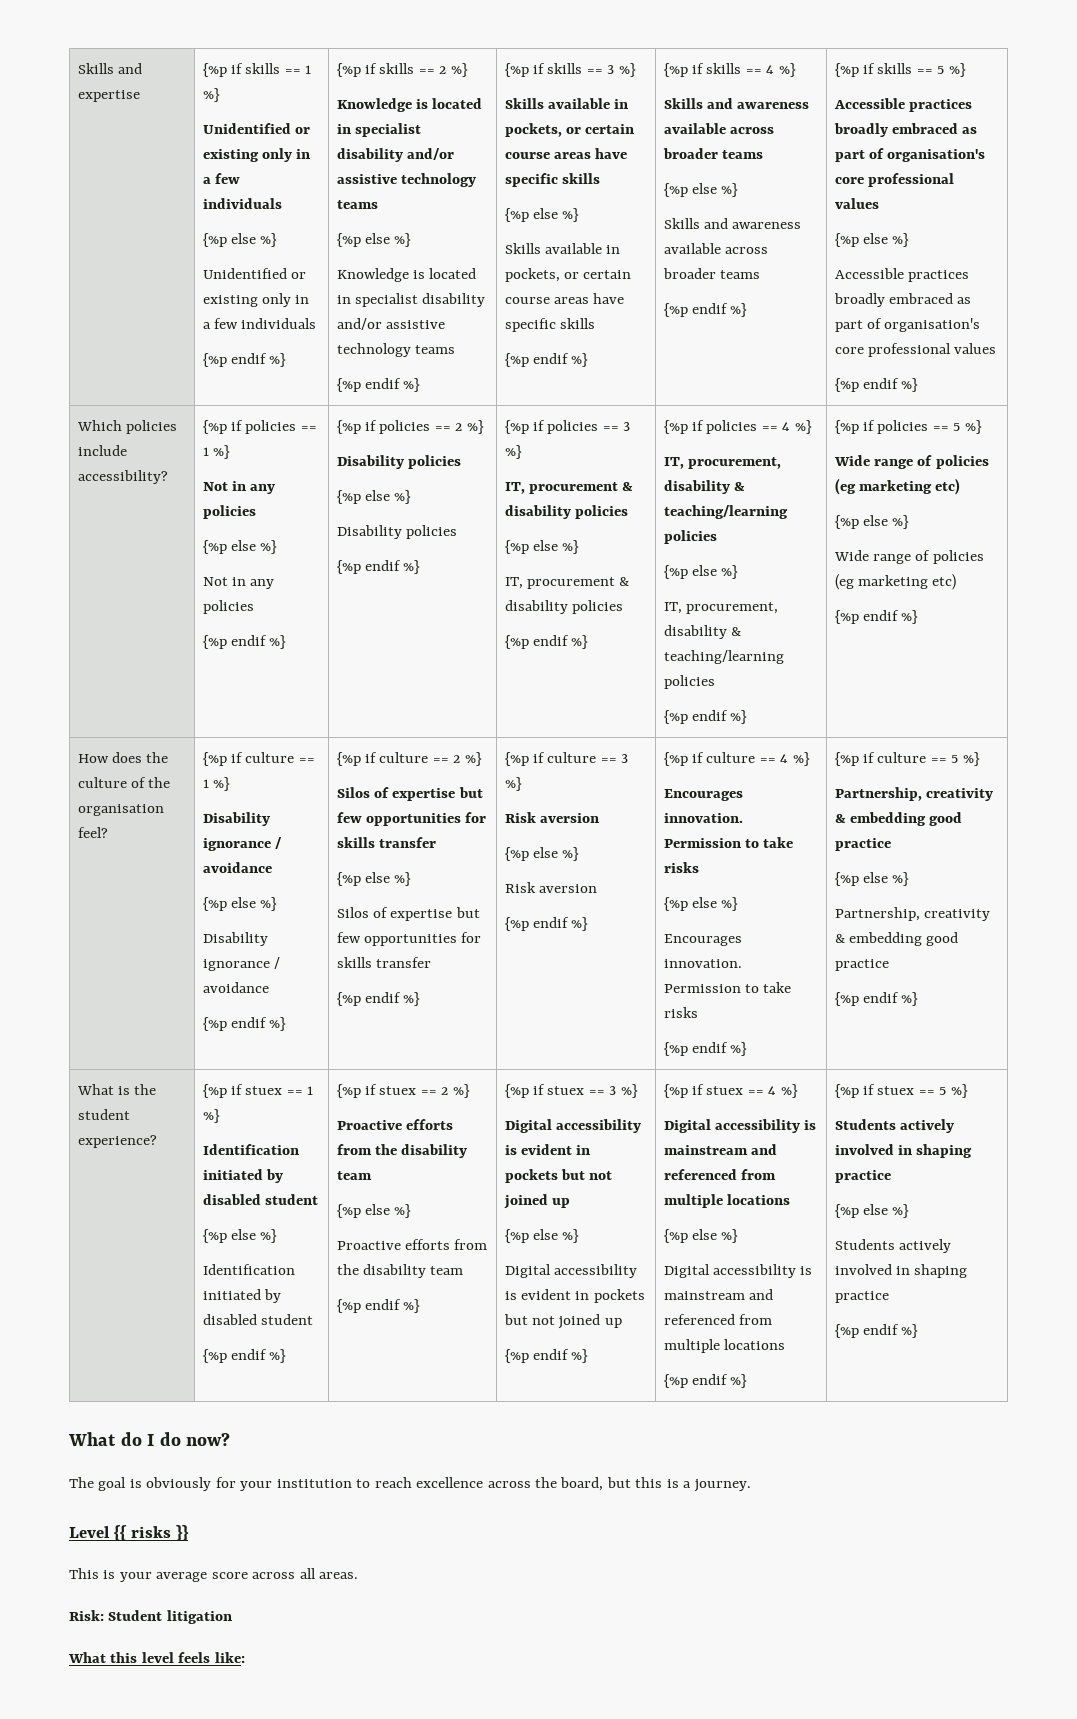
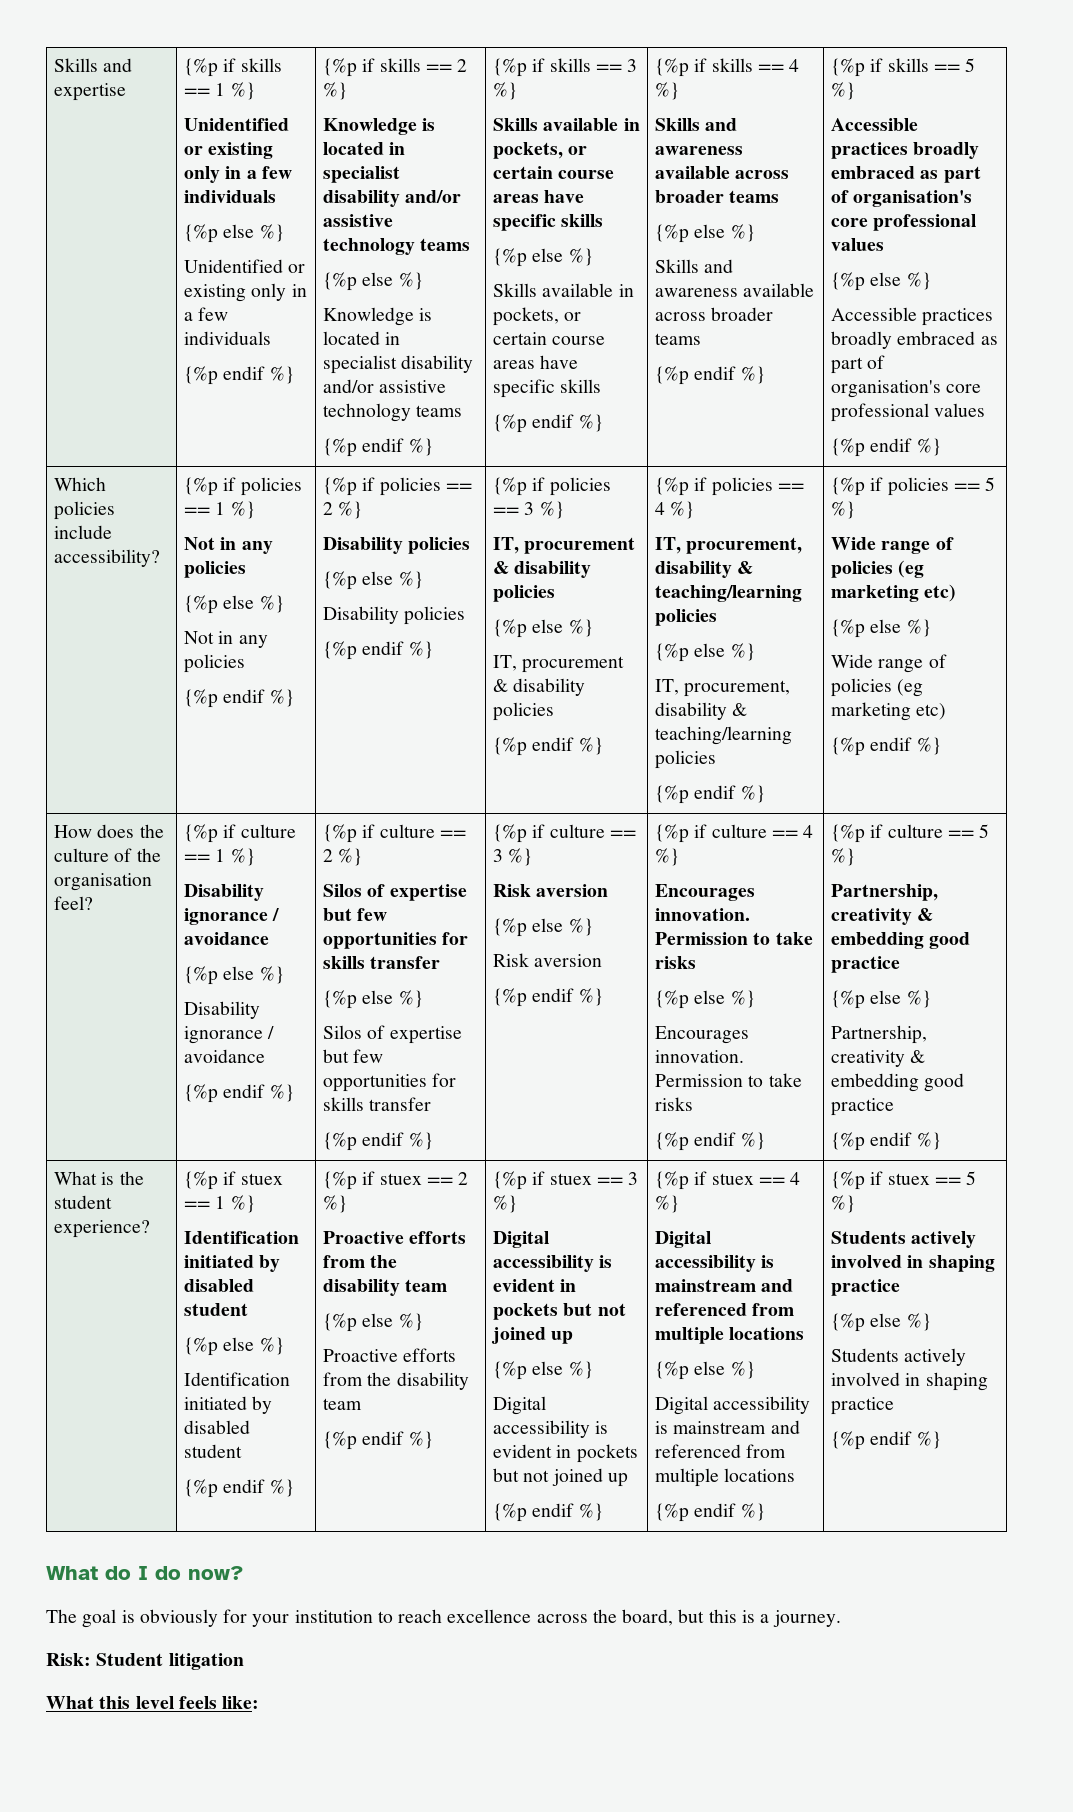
[69,1525,189,1541] [69,1568,359,1582] // Level {{ risks }} // This is your average score across all areas. -> (841, 1618) none

